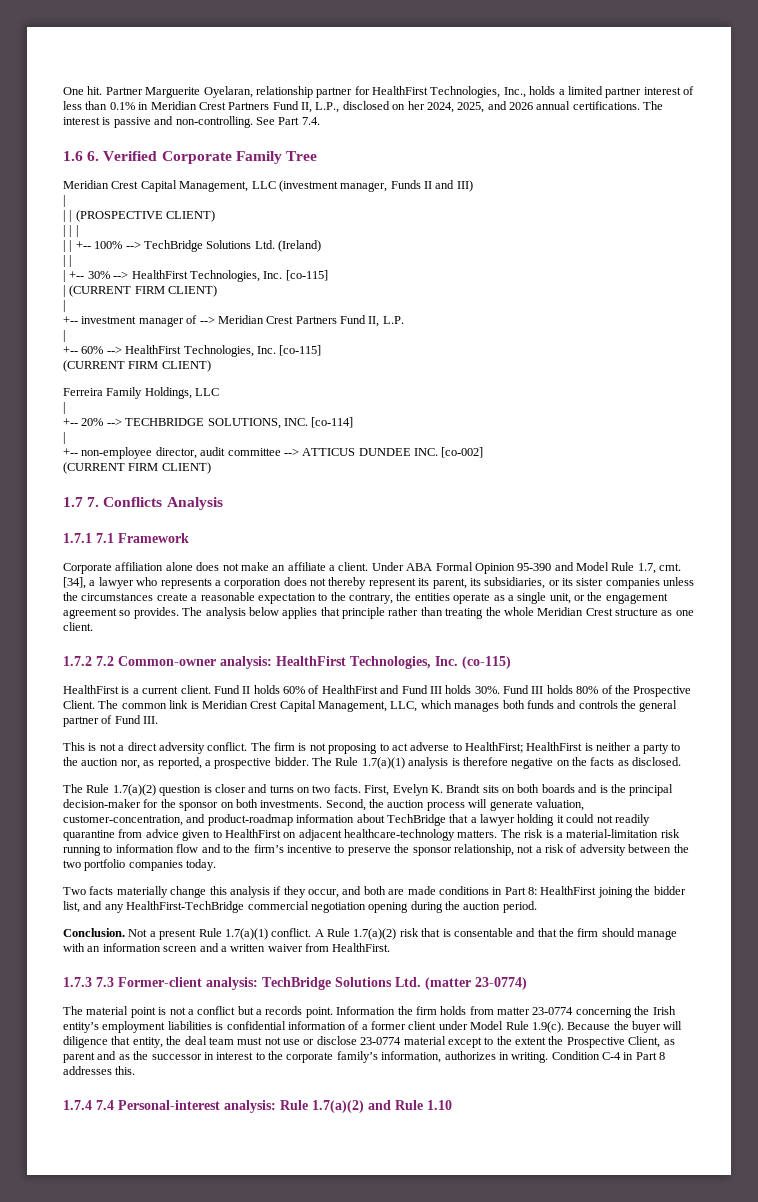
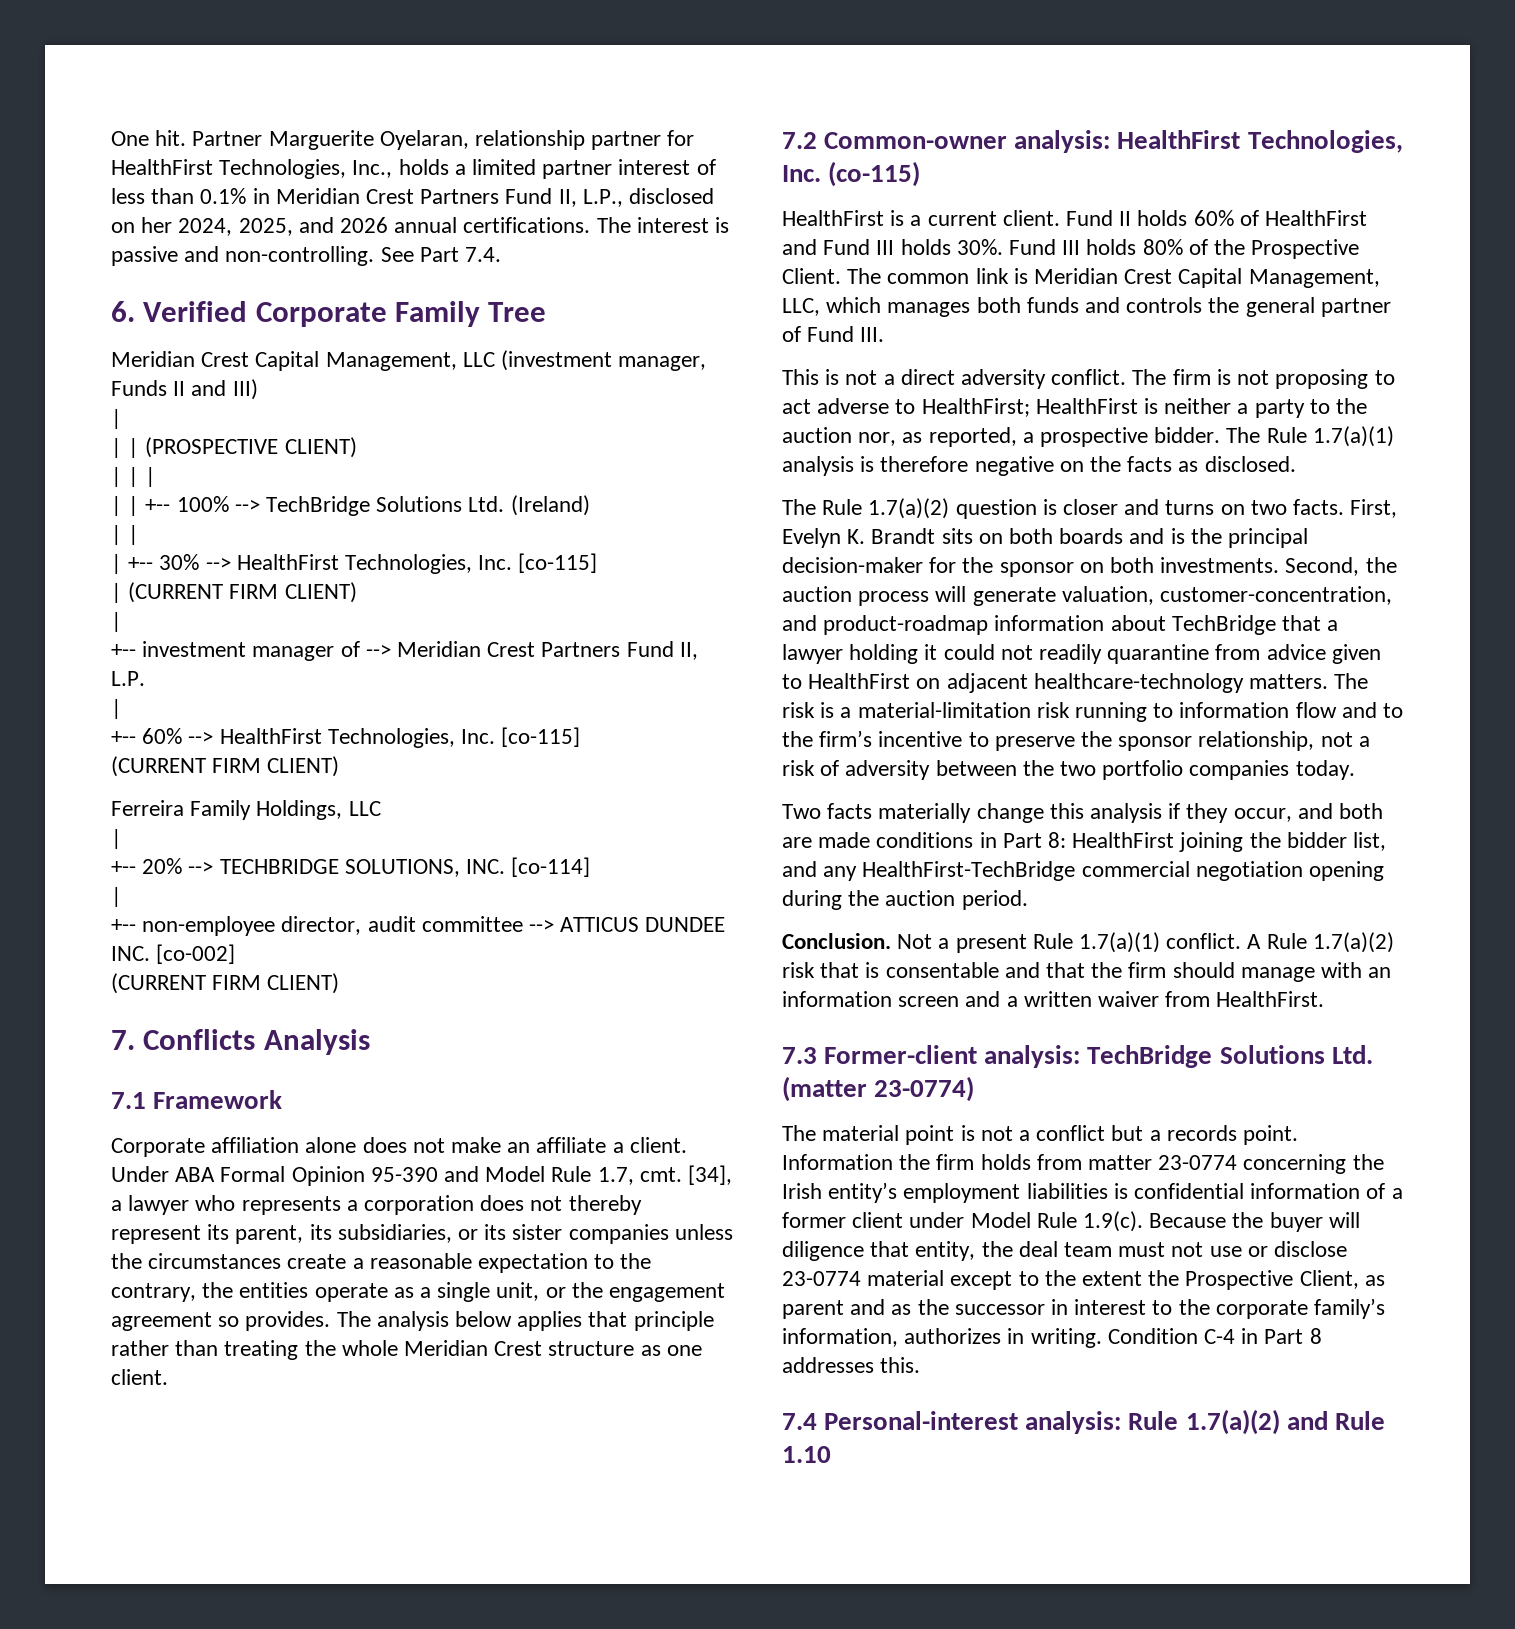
[63,151,83,161] 1.6 -> (502, 254) none
[63,497,83,507] 1.7 -> (340, 983) none
[63,533,92,543] 1.7.1 -> (370, 1042) none
[63,656,92,666] 1.7.2 -> (168, 1377) none
[63,977,92,987] 1.7.3 -> (1325, 999) none
[63,1100,92,1110] 1.7.4 -> (921, 1365) none

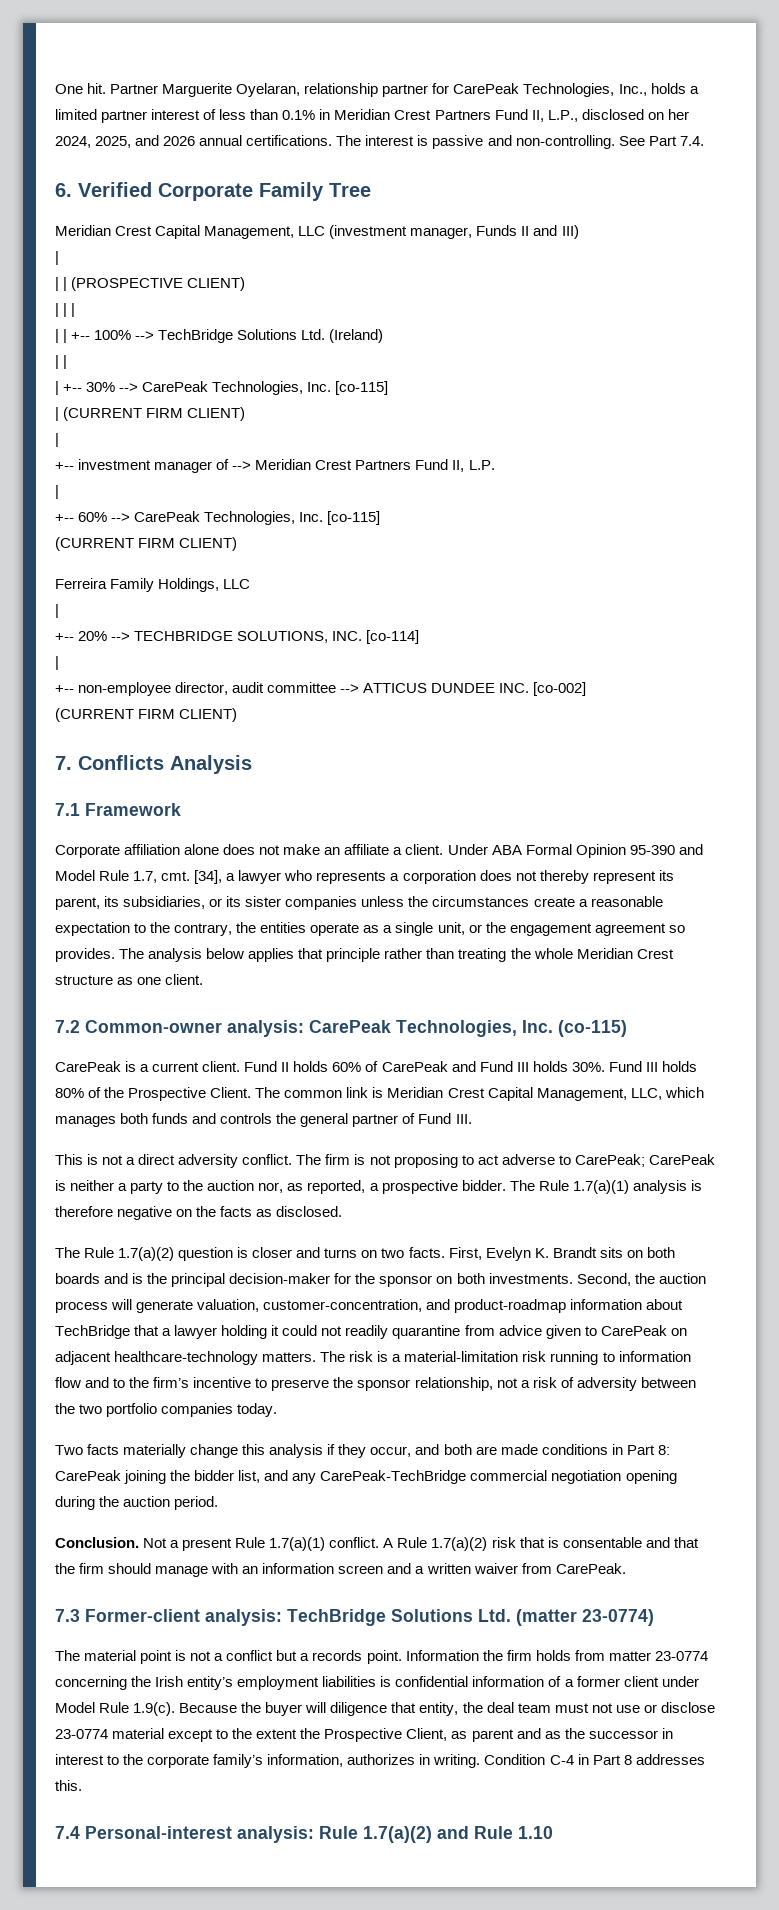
[111,159,213,175] HealthFirst -> [453,83,520,94] CarePeak
[236,554,339,570] HealthFirst -> [142,381,209,392] CarePeak
[219,728,322,744] HealthFirst -> [134,511,201,522] CarePeak
[1117,130,1241,149] HealthFirst -> [309,1020,391,1033] CarePeak
[782,210,884,226] HealthFirst -> [55,1061,121,1072] CarePeak
[1265,210,1368,226] HealthFirst -> [381,1061,448,1072] CarePeak
[921,398,1138,417] HealthFirst; HealthFirst -> [574,1154,715,1167] CarePeak; CarePeak
[808,673,911,689] HealthFirst -> [600,1325,667,1336] CarePeak
[1072,832,1175,848] HealthFirst -> [55,1470,121,1481] CarePeak
[862,861,1076,881] HealthFirst-TechBridge -> [320,1470,467,1484] CarePeak-TechBridge
[1216,991,1325,1007] HealthFirst. -> [555,1563,626,1574] CarePeak.

